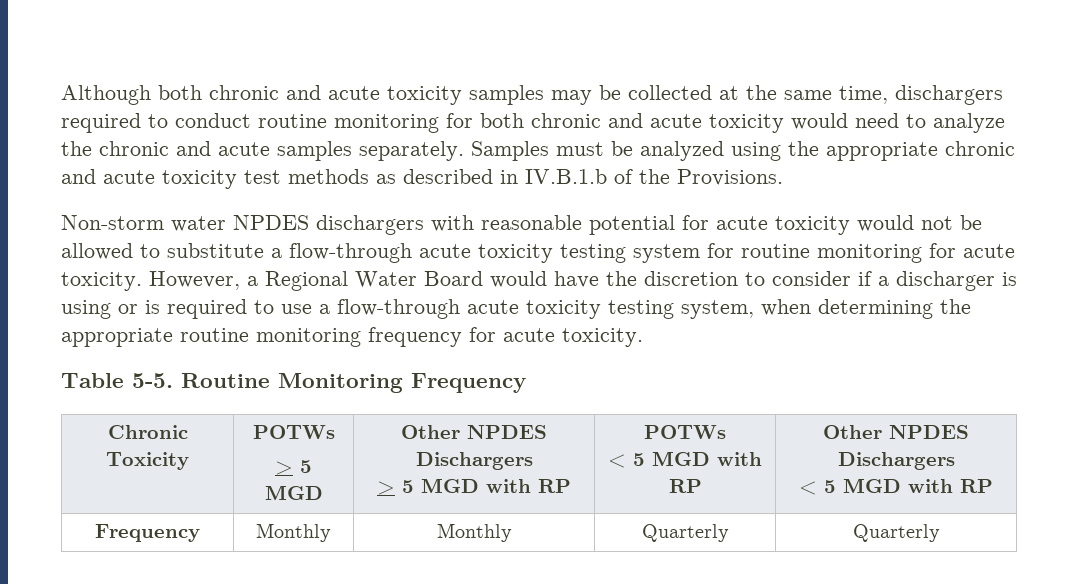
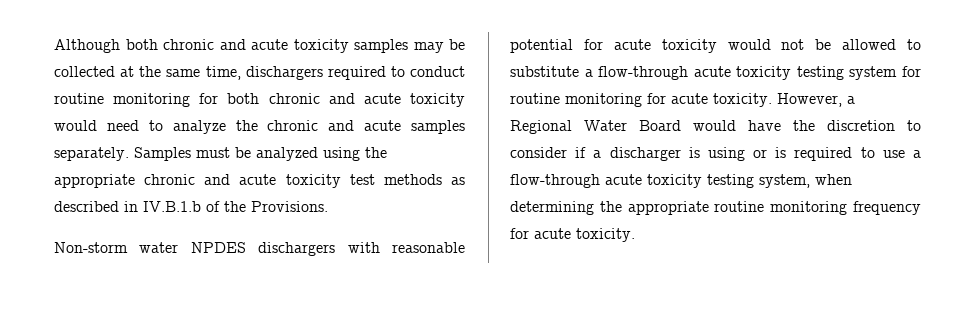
[61,373,526,393] [107,425,188,439] [106,452,189,470] [252,425,335,439] [275,460,312,475] [264,485,323,500] [401,425,547,439] [415,452,533,470] [377,478,571,495] [644,425,726,439] [608,451,762,468] [668,479,702,493] [823,425,969,439] [837,452,955,470] [799,478,993,495] [95,524,200,542] [256,523,331,542] [436,523,512,542] [641,524,729,542] [852,524,940,542] // Table 5-5. Routine Monitoring Frequency // Chronic Toxicity | POTWs // > 5 MGD | Other NPDES Dischargers // > 5 MGD with RP | POTWs // < 5 MGD with RP | Other NPDES Dischargers // < 5 MGD with RP // Frequency | Monthly | Monthly | Quarterly | Quarterly -> (635, 235) none

